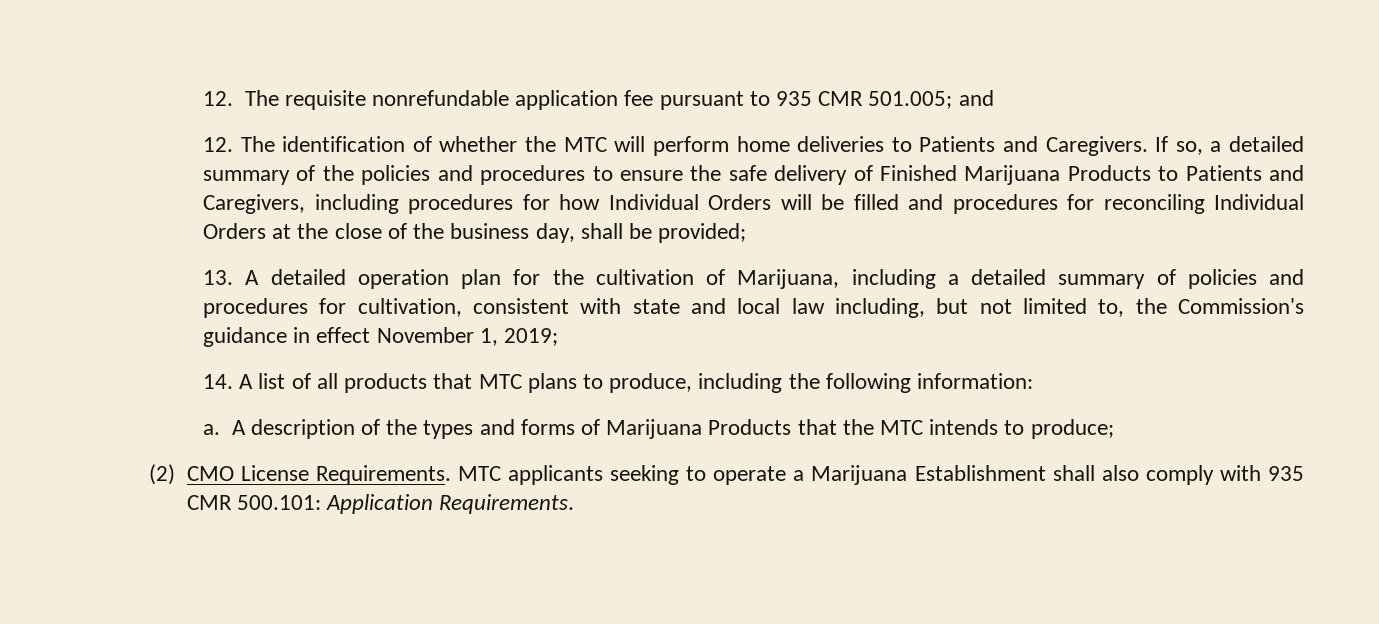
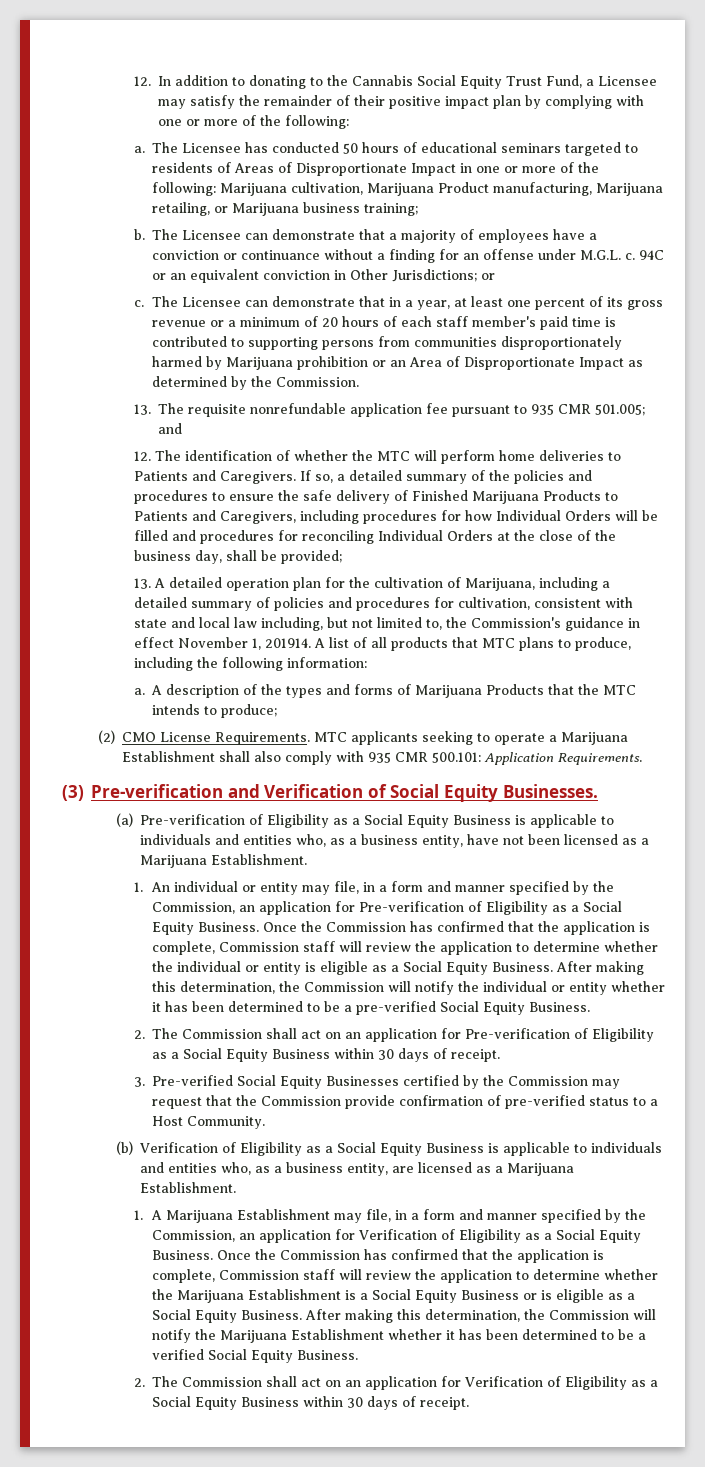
[203,91,234,106] 12. -> [133,75,657,89] [157,95,644,109] [157,115,349,129] [133,142,638,156] [151,162,599,176] [151,182,663,196] [151,202,418,216] [133,229,597,243] [151,249,664,263] [151,269,495,283] [133,296,663,310] [151,316,616,330] [151,336,622,350] [151,356,643,370] [151,376,359,390] [133,404,151,415] 12. In addition to donating to the Cannabis Social Equity Trust Fund, a Licensee may satisfy the remainder of their positive impact plan by complying with one or more of the following: // a. The Licensee has conducted 50 hours of educational seminars targeted to residents of Areas of Disproportionate Impact in one or more of the following: Marijuana cultivation, Marijuana Product manufacturing, Marijuana retailing, or Marijuana business training; // b. The Licensee can demonstrate that a majority of employees have a conviction or continuance without a finding for an offense under M.G.L. c. 94C or an equivalent conviction in Other Jurisdictions; or // c. The Licensee can demonstrate that in a year, at least one percent of its gross revenue or a minimum of 20 hours of each staff member's paid time is contributed to supporting persons from communities disproportionately harmed by Marijuana prohibition or an Area of Disproportionate Impact as determined by the Commission. // 13.
[504,328,559,346] [203,374,234,389] 2019; // 14. -> [264,638,311,648] 201914.
(575, 504) none -> [62,784,598,802] [115,813,614,828] [139,834,649,848] [139,854,307,868] [133,881,614,895] [151,901,622,915] [151,921,650,935] [151,941,658,955] [151,961,644,975] [151,981,665,995] [151,1001,590,1015] [133,1028,654,1042] [151,1048,500,1062] [133,1075,620,1089] [151,1095,658,1109] [151,1116,265,1129] [115,1141,662,1156] [139,1162,574,1176] [139,1182,236,1193] [133,1209,646,1223] [151,1229,641,1243] [151,1249,604,1263] [151,1269,658,1283] [151,1289,635,1303] [151,1309,656,1323] [151,1329,646,1343] [151,1349,358,1363] [133,1376,658,1390] [151,1396,469,1410] // (3) Pre-verification and Verification of Social Equity Businesses. // (a) Pre-verification of Eligibility as a Social Equity Business is applicable to individuals and entities who, as a business entity, have not been licensed as a Marijuana Establishment. // 1. An individual or entity may file, in a form and manner specified by the Commission, an application for Pre-verification of Eligibility as a Social Equity Business. Once the Commission has confirmed that the application is complete, Commission staff will review the application to determine whether the individual or entity is eligible as a Social Equity Business. After making this determination, the Commission will notify the individual or entity whether it has been determined to be a pre-verified Social Equity Business. // 2. The Commission shall act on an application for Pre-verification of Eligibility as a Social Equity Business within 30 days of receipt. // 3. Pre-verified Social Equity Businesses certified by the Commission may request that the Commission provide confirmation of pre-verified status to a Host Community. // (b) Verification of Eligibility as a Social Equity Business is applicable to individuals and entities who, as a business entity, are licensed as a Marijuana Establishment. // 1. A Marijuana Establishment may file, in a form and manner specified by the Commission, an application for Verification of Eligibility as a Social Equity Business. Once the Commission has confirmed that the application is complete, Commission staff will review the application to determine whether the Marijuana Establishment is a Social Equity Business or is eligible as a Social Equity Business. After making this determination, the Commission will notify the Marijuana Establishment whether it has been determined to be a verified Social Equity Business. // 2. The Commission shall act on an application for Verification of Eligibility as a Social Equity Business within 30 days of receipt.

